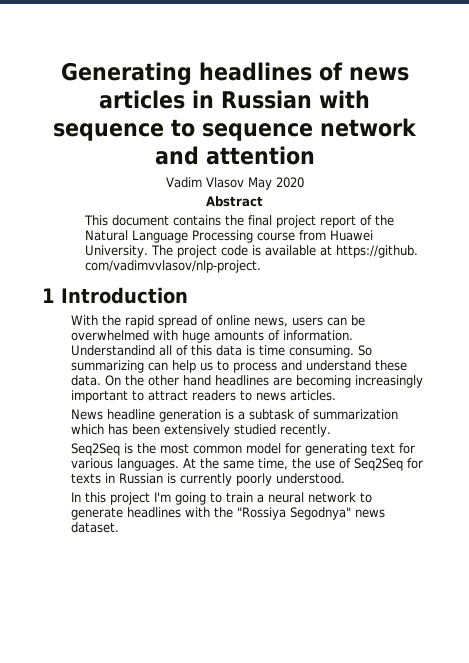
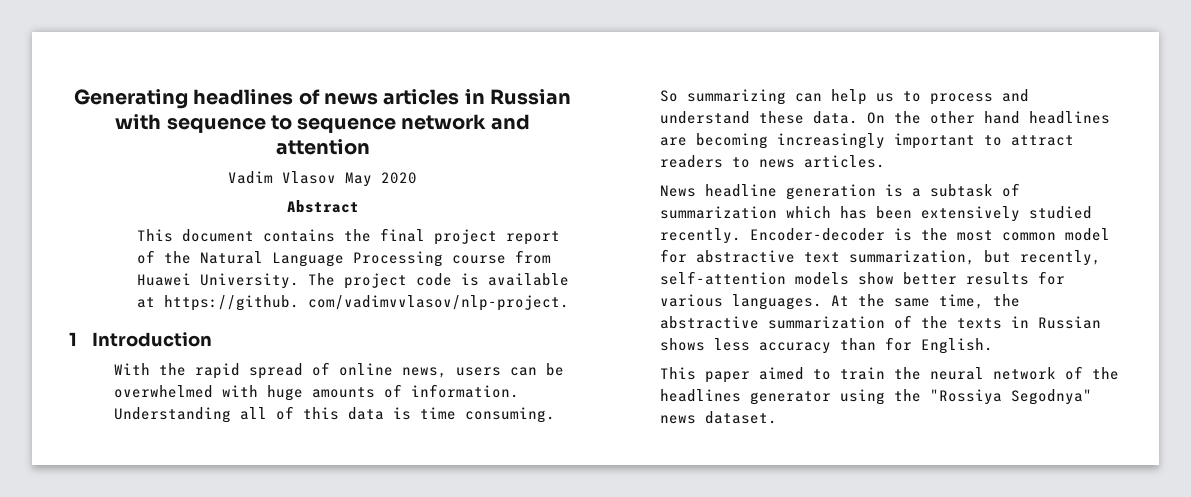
[70,345,155,356] Understandind -> [114,407,232,423] Understanding
[70,443,120,456] // Seq2Seq -> [750,228,886,241] Encoder-decoder
[304,443,395,456] generating text -> [696,250,1102,266] [660,271,1030,285] abstractive text summarization, but recently, self-attention models show better results
[314,458,423,471] [70,473,345,486] [70,492,206,505] use of Seq2Seq for texts in Russian is currently poorly understood. // In this project I'm going -> [660,315,1102,329] [660,337,994,354] [660,367,805,383] abstractive summarization of the texts in Russian shows less accuracy than for English. // This paper aimed
[256,494,264,503] a -> [894,367,922,380] the
[359,492,372,503] [70,507,210,520] to generate headlines with -> [1065,366,1120,380] [660,389,886,405] of the headlines generator using

